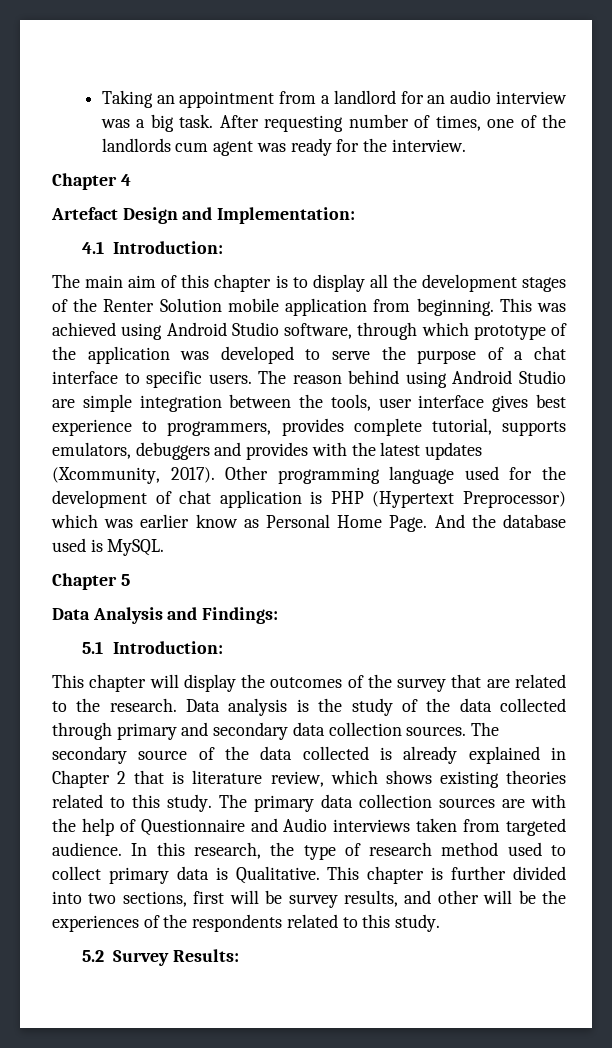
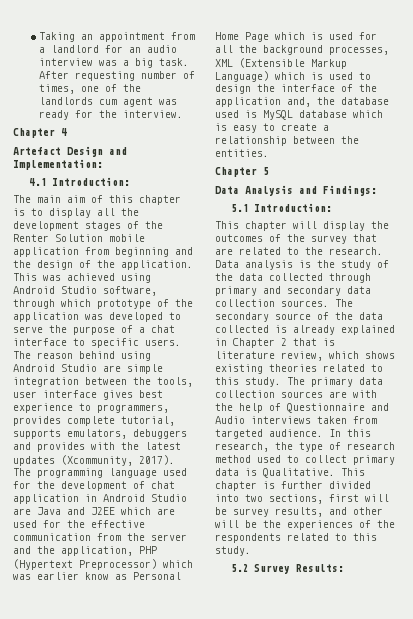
[416,298,494,316] beginning. -> [115,247,193,257] [13,260,193,270] beginning and the design of the application.
[225,466,269,480] Other -> [13,468,31,476] The
[310,491,323,504] is -> [85,494,187,502] [13,507,175,515] [13,520,145,528] [13,533,187,541] [13,546,133,556] in Android Studio are Java and J2EE which are used for the effective communication from the server and the application,
[389,514,566,532] [52,538,165,556] Page. And the database used is MySQL. -> [245,32,377,42] [215,45,389,55] [215,58,347,69] [215,71,371,82] [215,84,377,94] [215,97,389,107] [215,110,383,120] [215,123,329,133] [215,136,359,146] [215,149,269,157] Page which is used for all the background processes, XML (Extensible Markup Language) which is used to design the interface of the application and, the database used is MySQL database which is easy to create a relationship between the entities.

